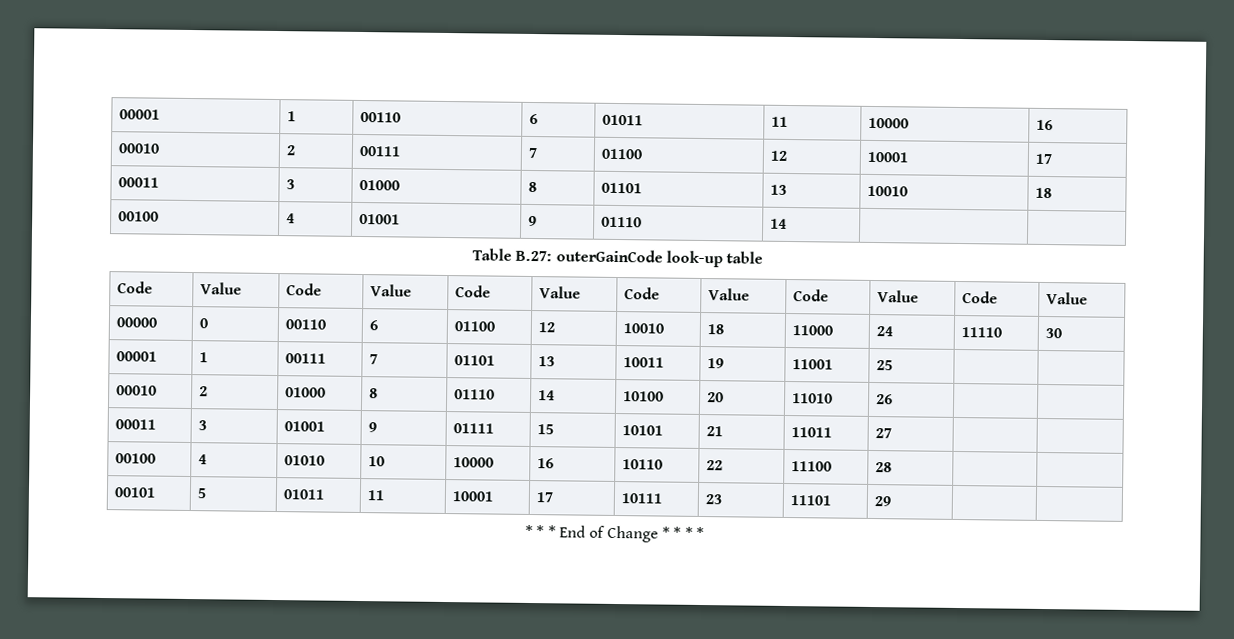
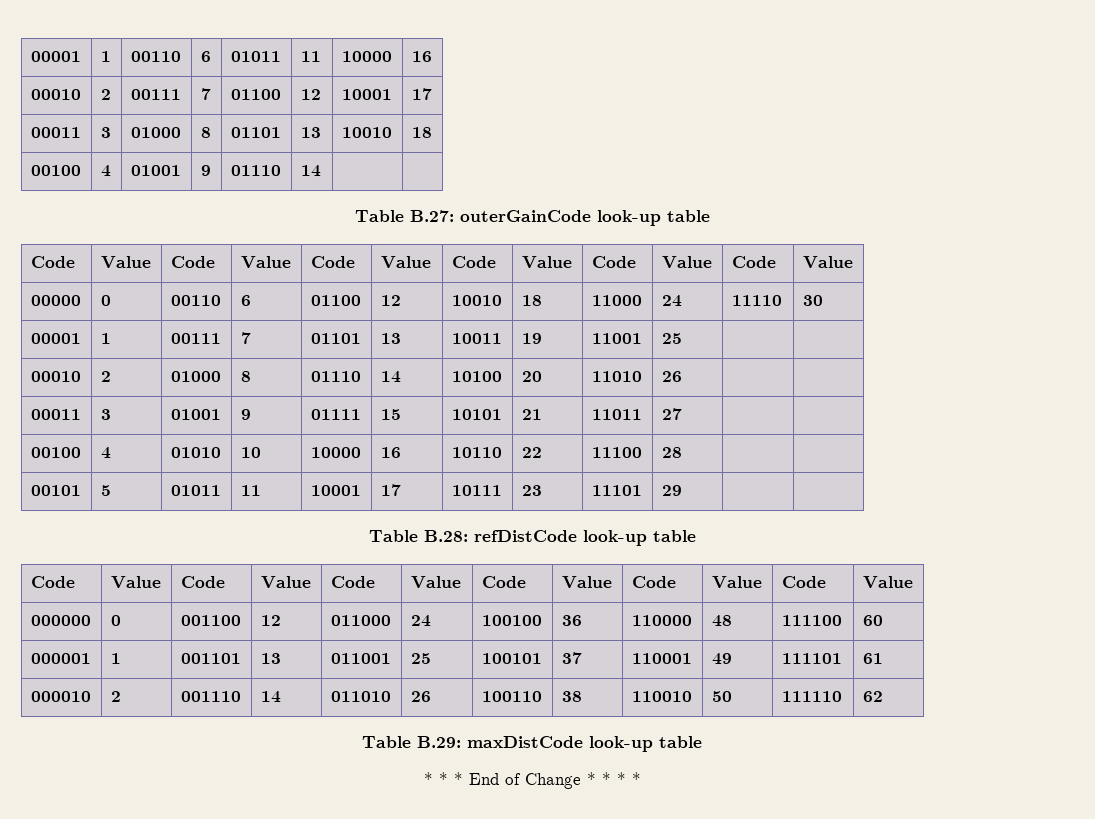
(891, 501) none -> [368,530,696,546] [30,576,75,588] [110,576,161,588] [180,576,225,588] [260,576,311,588] [330,576,375,588] [410,576,461,588] [481,576,526,588] [561,576,612,588] [631,576,676,588] [711,576,762,588] [781,576,826,588] [862,576,913,588] [30,615,91,626] [110,615,121,626] [180,615,241,626] [260,615,281,626] [330,615,391,626] [410,615,431,627] [481,615,542,626] [561,615,582,626] [631,615,692,626] [711,615,732,627] [781,615,842,626] [862,615,883,626] [30,653,91,664] [110,653,121,664] [180,653,241,664] [260,653,281,664] [330,653,391,664] [410,653,431,664] [481,653,542,664] [561,652,582,664] [631,653,692,664] [711,653,732,665] [781,653,842,664] [862,653,883,664] [30,691,91,702] [110,691,121,702] [180,691,241,702] [260,691,281,703] [330,691,391,702] [410,691,431,702] [481,691,542,702] [561,691,582,702] [631,691,692,702] [711,691,732,702] [781,691,842,702] [862,691,883,702] [362,736,702,752] // Table B.28: refDistCode look-up table // Code | Value | Code | Value | Code | Value | Code | Value | Code | Value | Code | Value // 000000 | 0 | 001100 | 12 | 011000 | 24 | 100100 | 36 | 110000 | 48 | 111100 | 60 // 000001 | 1 | 001101 | 13 | 011001 | 25 | 100101 | 37 | 110001 | 49 | 111101 | 61 // 000010 | 2 | 001110 | 14 | 011010 | 26 | 100110 | 38 | 110010 | 50 | 111110 | 62 // Table B.29: maxDistCode look-up table

